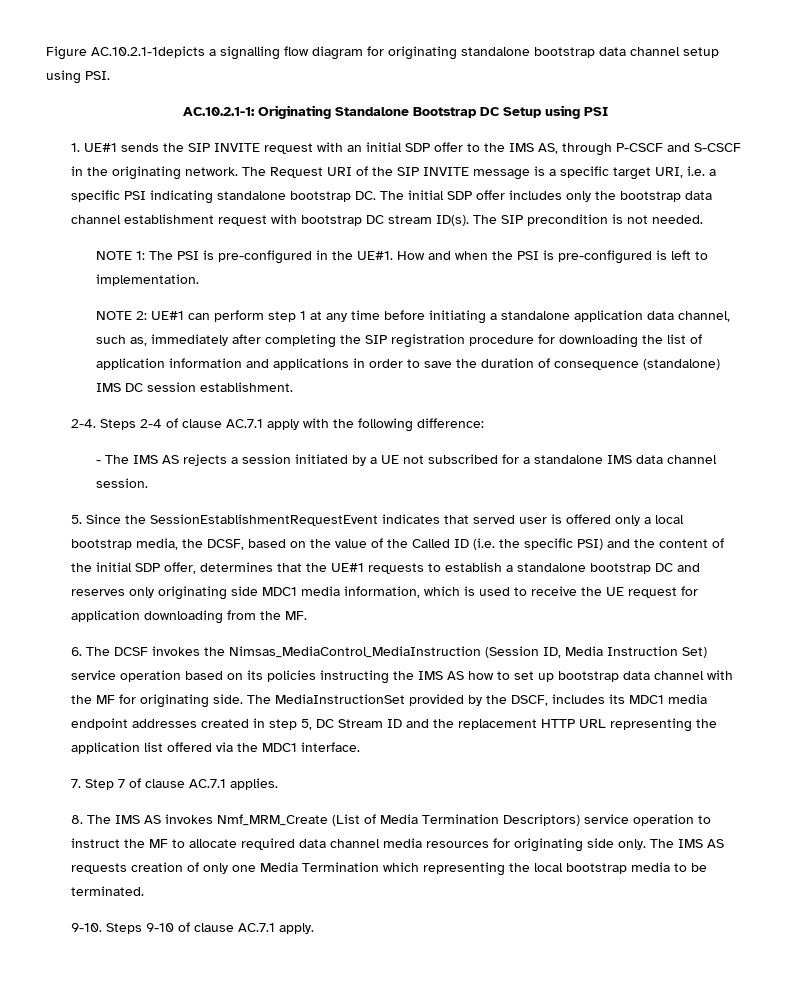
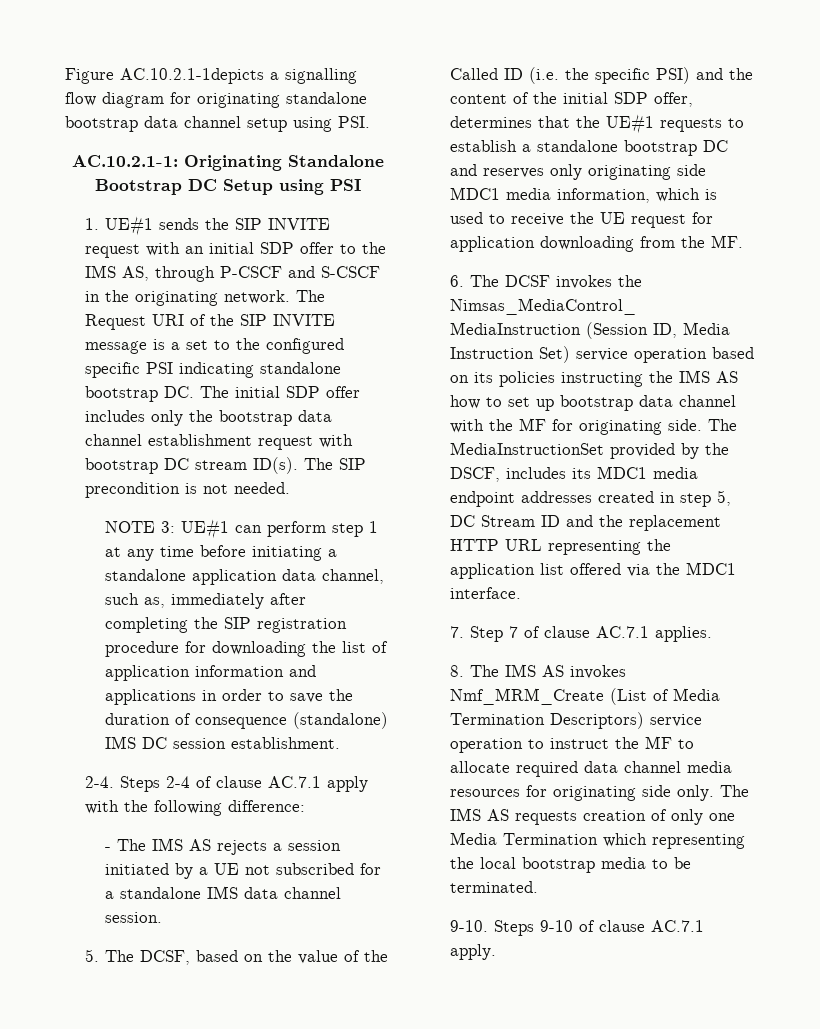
[560,166,717,180] specific target URI, i.e. a -> [185,338,344,354] set to the configured
[136,250,709,264] [96,274,200,286] [96,311,148,320] 1: The PSI is pre-configured in the UE#1. How and when the PSI is pre-configured is left to implementation. // NOTE 2: -> [160,521,175,533] 3:
[86,514,685,526] [71,538,204,550] Since the SessionEstablishmentRequestEvent indicates that served user is offered only a local bootstrap media, the -> [104,950,134,962] The

